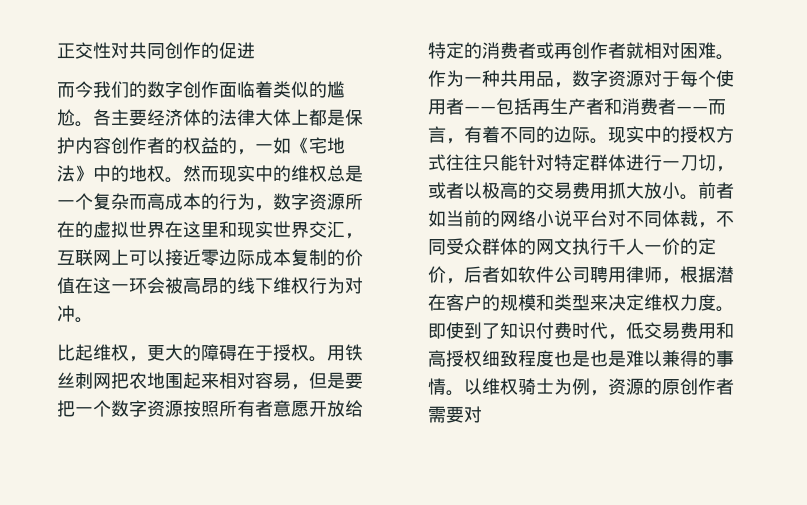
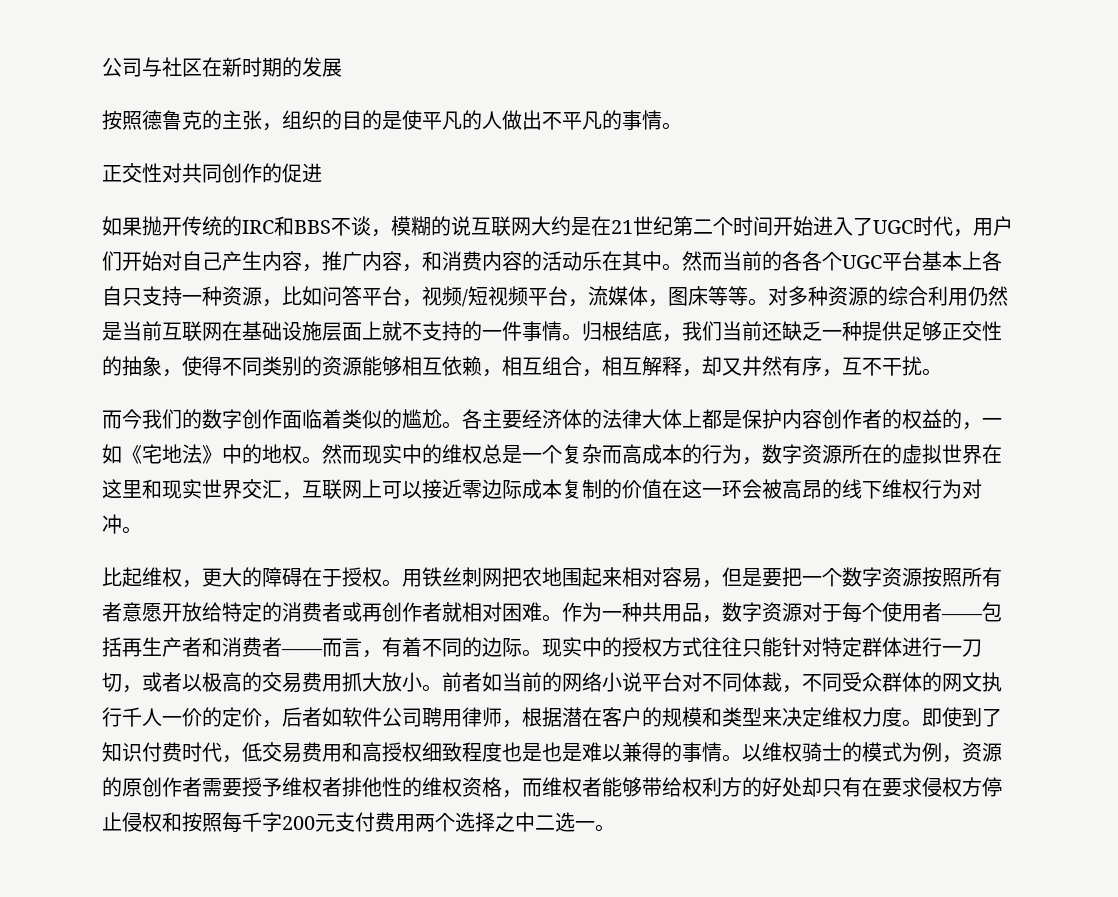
(57, 51) none -> [102,57,342,77] [102,110,682,131] 公司与社区在新时期的发展 // 按照德鲁克的主张，组织的目的是使平凡的人做出不平凡的事情。 //
(255, 50) none -> [102,216,1013,237] [102,251,1002,272] [102,286,1008,307] [102,321,1002,342] [102,356,942,377] // 如果抛开传统的IRC和BBS不谈，模糊的说互联网大约是在21世纪第二个时间开始进入了UGC时代，用户们开始对自己产生内容，推广内容，和消费内容的活动乐在其中。然而当前的各各个UGC平台基本上各自只支持一种资源，比如问答平台，视频/短视频平台，流媒体，图床等等。对多种资源的综合利用仍然是当前互联网在基础设施层面上就不支持的一件事情。归根结底，我们当前还缺乏一种提供足够正交性的抽象，使得不同类别的资源能够相互依赖，相互组合，相互解释，却又井然有序，互不干扰。
(554, 386) none -> [842,742,902,762] 的模式
[464,406,482,423] 对 -> [242,777,1002,798] [102,812,615,833] 授予维权者排他性的维权资格，而维权者能够带给权利方的好处却只有在要求侵权方停止侵权和按照每千字200元支付费用两个选择之中二选一。

